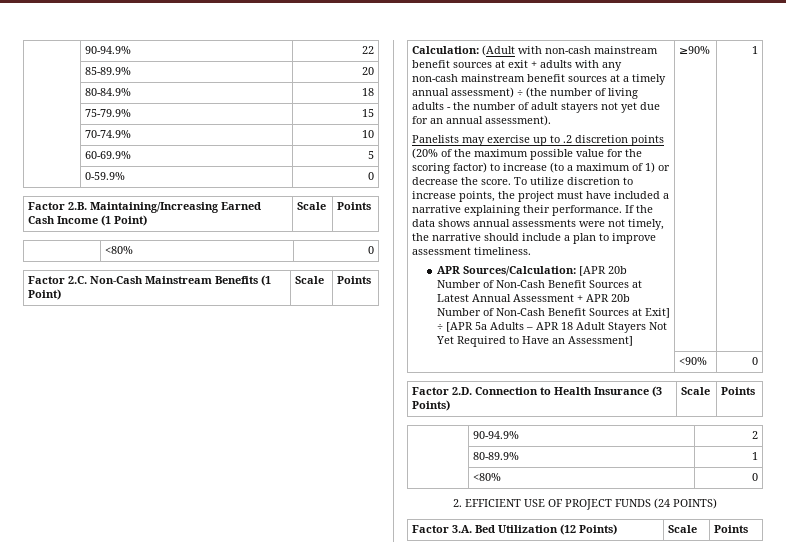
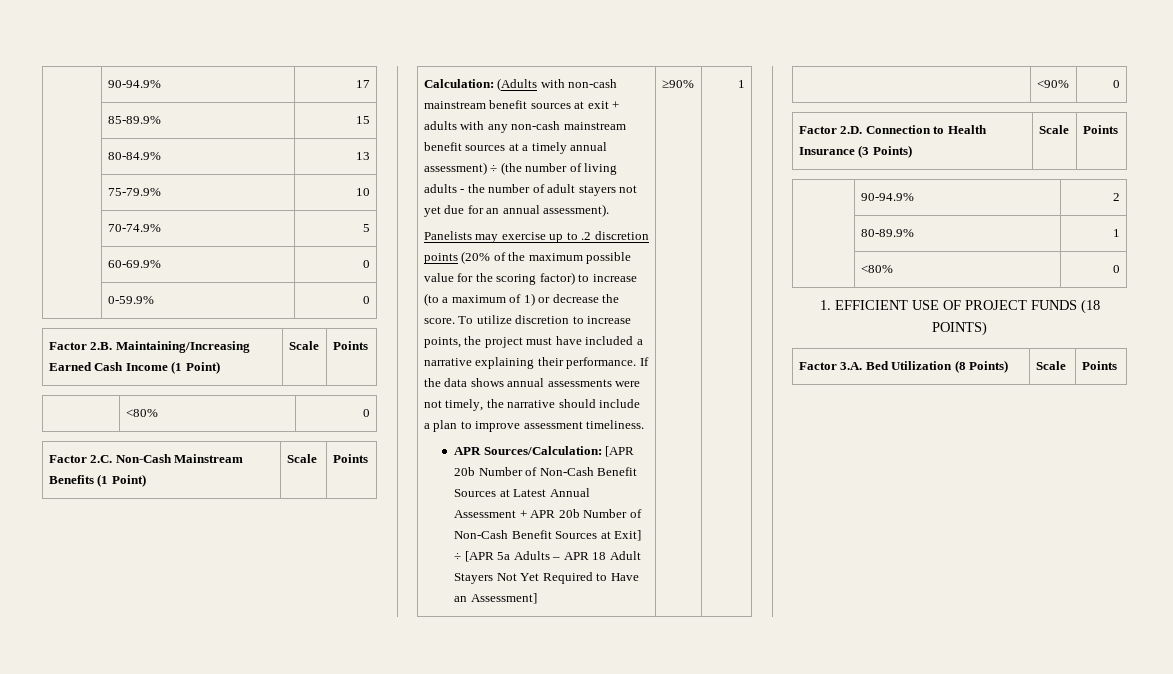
[85,46,132,54] [361,46,374,54] | 90-94.9% | 22 -> [107,80,161,88] [356,80,371,88] | 90-94.9% | 17
[361,67,374,75] 20 -> [356,116,371,124] 15
[361,88,374,96] 18 -> [356,152,371,160] 13
[361,109,374,117] 15 -> [356,188,371,196] 10
[361,130,374,138] 10 -> [363,224,371,232] 5
[367,151,374,159] 5 -> [363,260,371,268] 0
[482,45,516,56] (Adult -> [497,78,538,91] (Adults
[453,499,462,507] 2. -> [819,300,831,310] 1.
[654,498,670,509] (24 -> [1080,299,1100,314] (18
[560,524,577,535] (12 -> [954,360,966,373] (8

